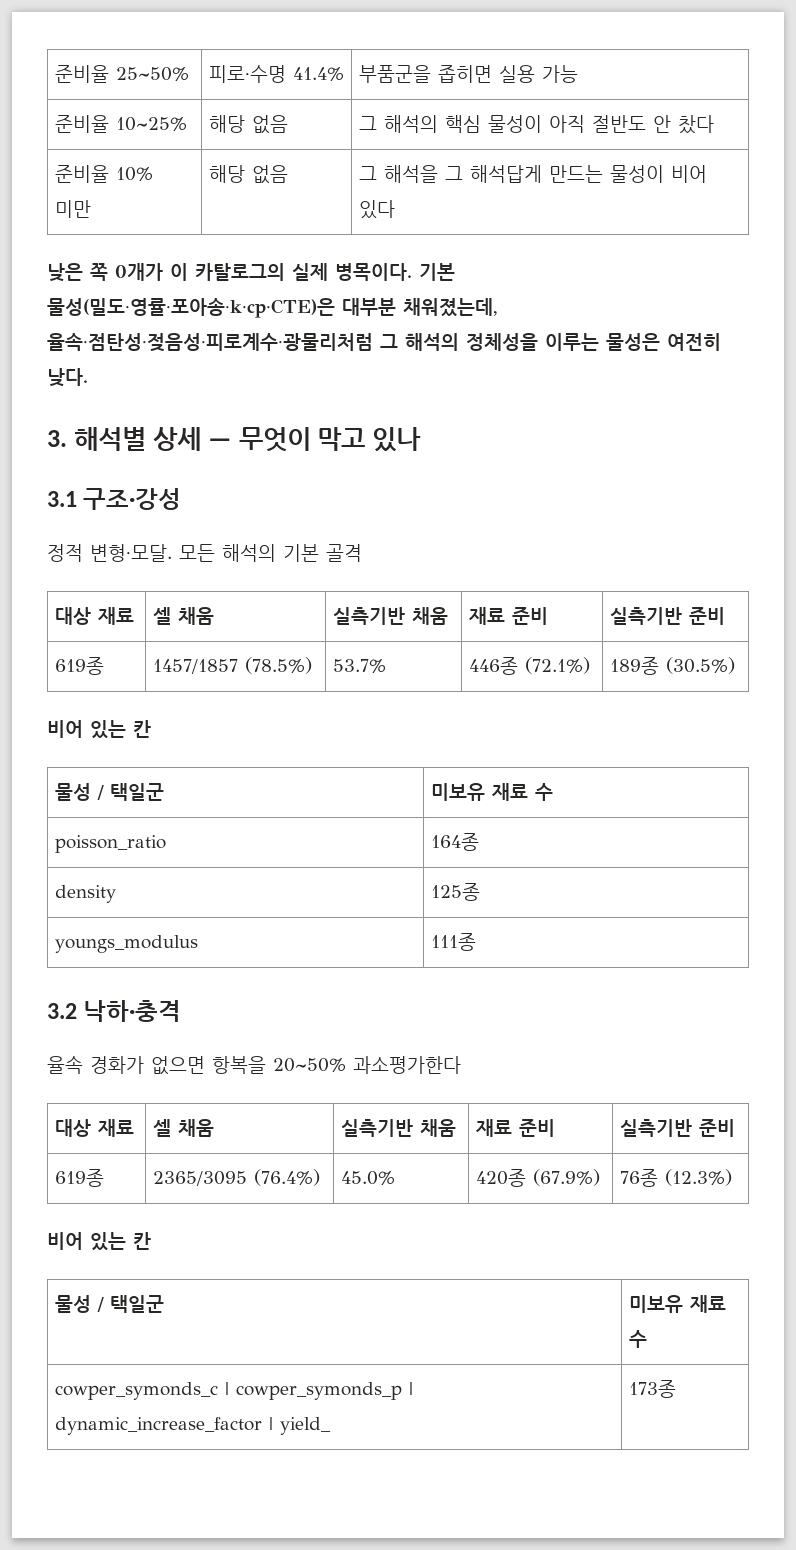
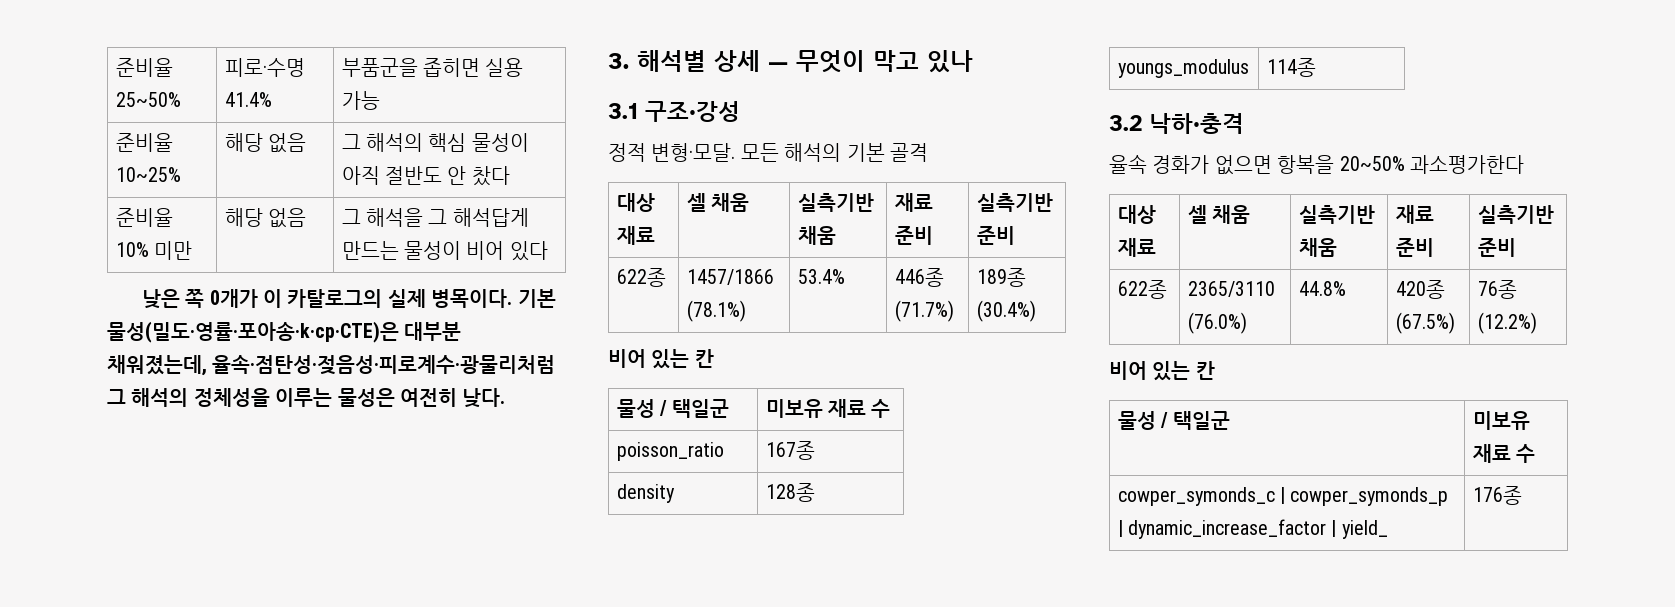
[54,657,104,675] [152,657,312,674] [332,659,386,673] 619종 | 1457/1857 (78.5%) | 53.7% -> [616,268,666,287] [686,269,774,285] [686,300,746,322] [797,269,845,284] 622종 | 1457/1866 (78.1%) | 53.4%
[524,657,590,674] (72.1%) -> [894,300,954,322] (71.7%)
[665,657,735,674] (30.5%) -> [976,300,1036,322] (30.4%)
[430,833,479,851] 164종 -> [765,441,815,460] 167종
[430,883,480,901] 125종 -> [765,483,815,502] 128종
[430,933,476,951] 111종 -> [1266,58,1316,77] 114종
[54,1169,104,1187] [152,1169,320,1186] [340,1171,395,1185] 619종 | 2365/3095 (76.4%) | 45.0% -> [1117,280,1167,299] [1187,281,1275,297] [1187,312,1247,334] [1298,281,1346,296] 622종 | 2365/3110 (76.0%) | 44.8%
[532,1169,600,1186] (67.9%) -> [1395,312,1455,334] (67.5%)
[664,1169,732,1186] (12.3%) -> [1477,312,1537,334] (12.2%)
[628,1380,676,1398] 173종 -> [1472,486,1522,505] 176종

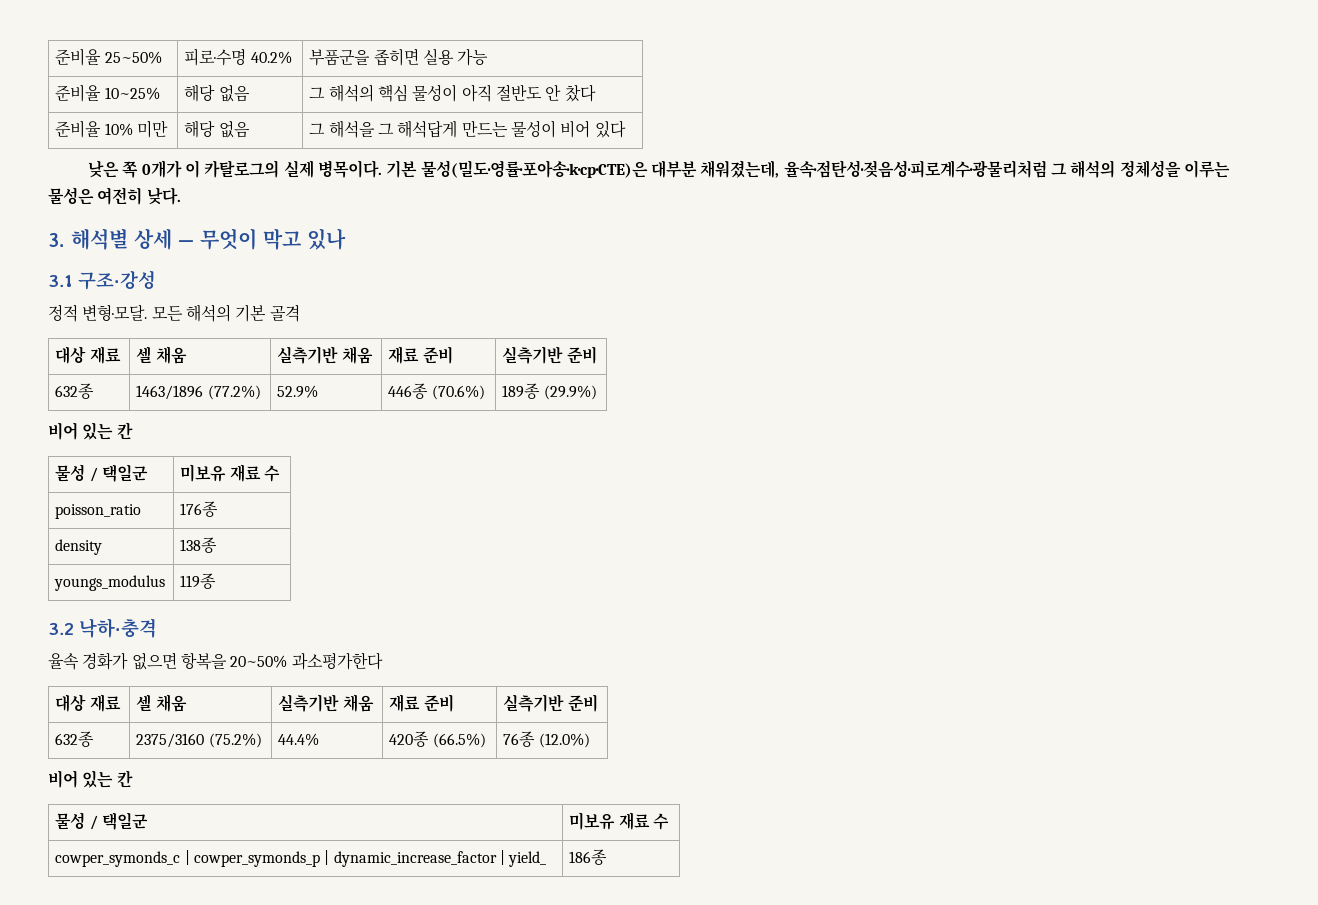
[224,92,272,107] 41.4% -> [250,51,292,64] 40.2%
[616,268,666,287] [686,269,774,285] [686,300,746,322] [797,269,845,284] 622종 | 1457/1866 (78.1%) | 53.4% -> [55,383,95,399] [136,385,261,400] [277,385,319,398] 632종 | 1463/1896 (77.2%) | 52.9%
[894,300,954,322] (71.7%) -> [431,385,485,400] (70.6%)
[976,300,1036,322] (30.4%) -> [543,385,597,400] (29.9%)
[765,441,815,460] 167종 -> [180,501,219,517] 176종
[765,483,815,502] 128종 -> [180,537,218,553] 138종
[1266,58,1316,77] 114종 -> [180,573,217,589] 119종
[1117,280,1167,299] [1187,281,1275,297] [1187,312,1247,334] [1298,281,1346,296] 622종 | 2365/3110 (76.0%) | 44.8% -> [55,731,95,747] [136,733,262,748] [278,733,320,746] 632종 | 2375/3160 (75.2%) | 44.4%
[1395,312,1455,334] (67.5%) -> [432,733,486,748] (66.5%)
[1477,312,1537,334] (12.2%) -> [538,733,590,748] (12.0%)
[1472,486,1522,505] 176종 -> [569,849,608,865] 186종

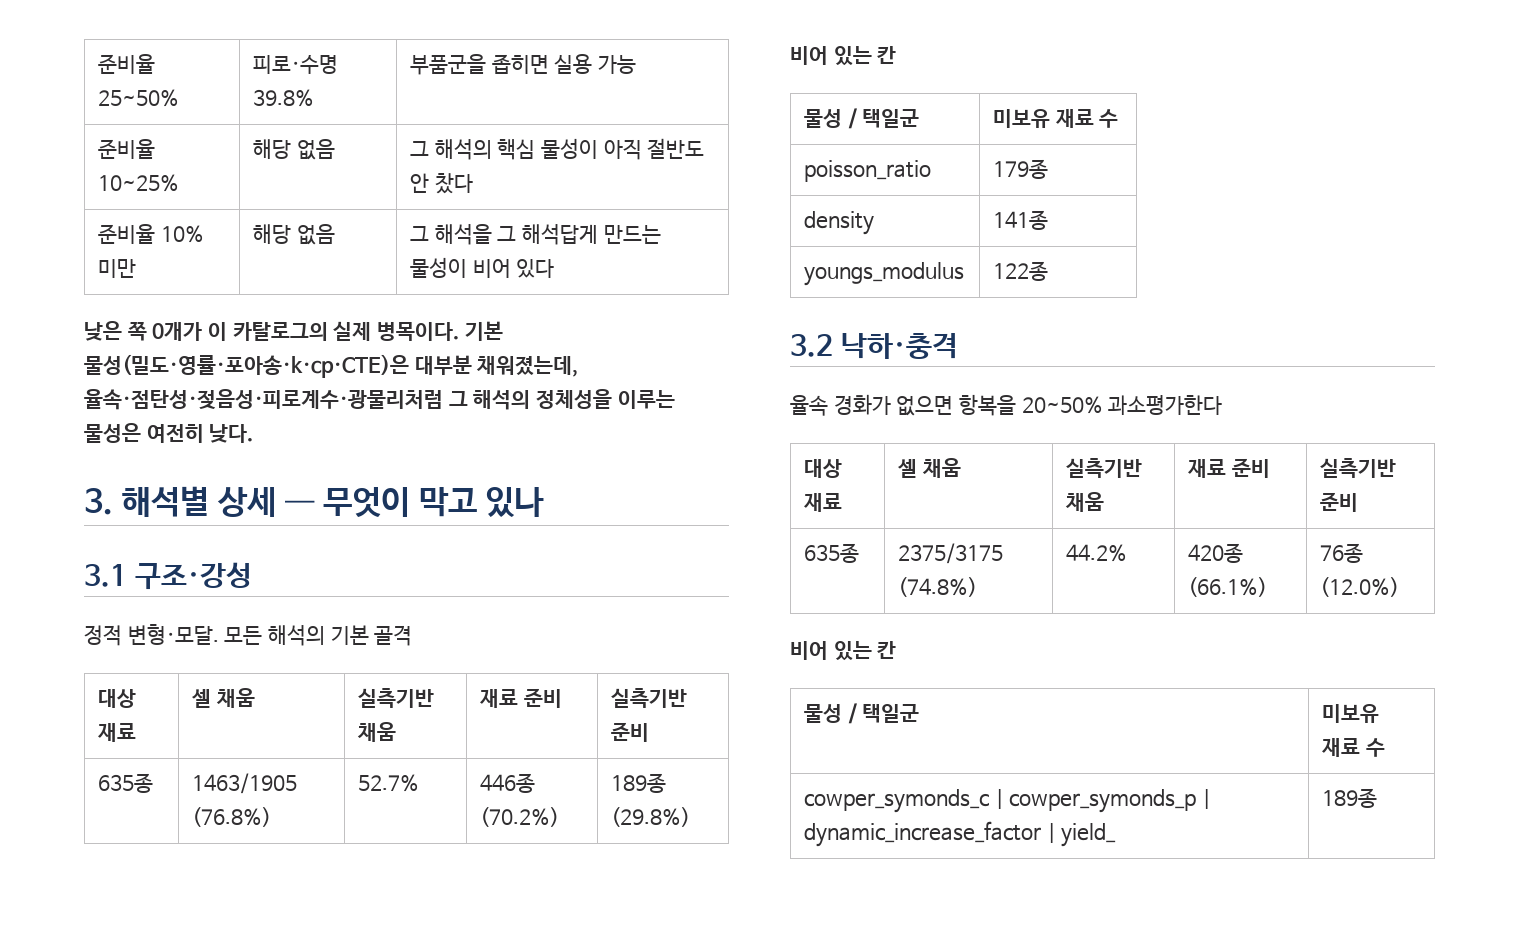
[250,51,292,64] 40.2% -> [253,89,315,107] 39.8%
[55,383,95,399] [136,385,261,400] [277,385,319,398] 632종 | 1463/1896 (77.2%) | 52.9% -> [98,773,154,793] [192,773,298,794] [192,807,272,827] [358,774,420,792] 635종 | 1463/1905 (76.8%) | 52.7%
[431,385,485,400] [502,383,597,400] (70.6%) | 189종 (29.9%) -> [480,807,560,827] [611,773,667,793] [611,807,691,827] (70.2%) | 189종 (29.8%)
[180,501,219,517] 176종 -> [993,159,1049,179] 179종
[180,537,218,553] 138종 -> [993,210,1049,230] 141종
[180,573,217,589] 119종 -> [993,261,1049,281] 122종
[55,731,95,747] [136,733,262,748] [278,733,320,746] 632종 | 2375/3160 (75.2%) | 44.4% -> [804,543,860,563] [898,543,1004,564] [898,577,978,597] [1066,544,1128,562] 635종 | 2375/3175 (74.8%) | 44.2%
[432,733,486,748] (66.5%) -> [1188,577,1268,597] (66.1%)
[569,849,608,865] 186종 -> [1322,788,1378,808] 189종

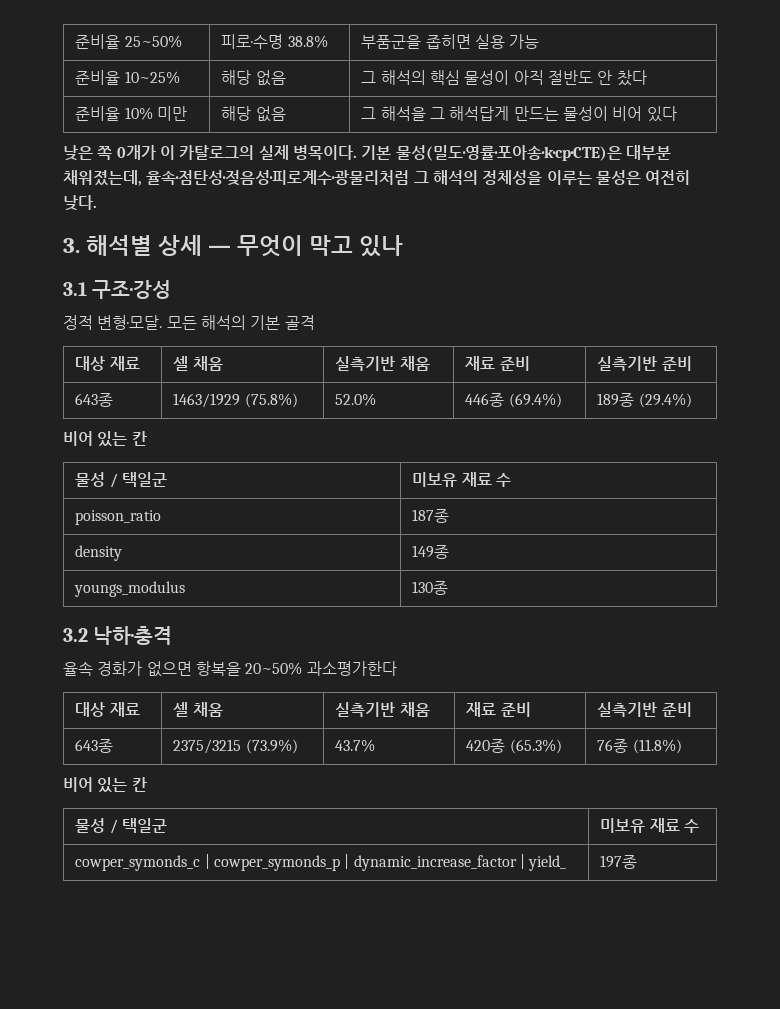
[253,89,315,107] 39.8% -> [287,35,328,48] 38.8%
[98,773,154,793] [192,773,298,794] [192,807,272,827] [358,774,420,792] 635종 | 1463/1905 (76.8%) | 52.7% -> [75,393,114,407] [173,393,298,408] [335,393,377,406] 643종 | 1463/1929 (75.8%) | 52.0%
[480,807,560,827] [611,773,667,793] [611,807,691,827] (70.2%) | 189종 (29.8%) -> [508,393,562,408] [597,393,692,408] (69.4%) | 189종 (29.4%)
[993,159,1049,179] 179종 -> [412,509,450,523] 187종
[993,210,1049,230] 141종 -> [412,545,450,559] 149종
[993,261,1049,281] 122종 -> [412,581,449,595] 130종
[804,543,860,563] [898,543,1004,564] [898,577,978,597] [1066,544,1128,562] 635종 | 2375/3175 (74.8%) | 44.2% -> [75,739,114,753] [173,739,298,754] [335,739,376,752] 643종 | 2375/3215 (73.9%) | 43.7%
[1188,577,1268,597] (66.1%) -> [509,739,562,754] (65.3%)
[1320,577,1400,597] (12.0%) -> [632,739,682,754] (11.8%)
[1322,788,1378,808] 189종 -> [600,855,638,869] 197종

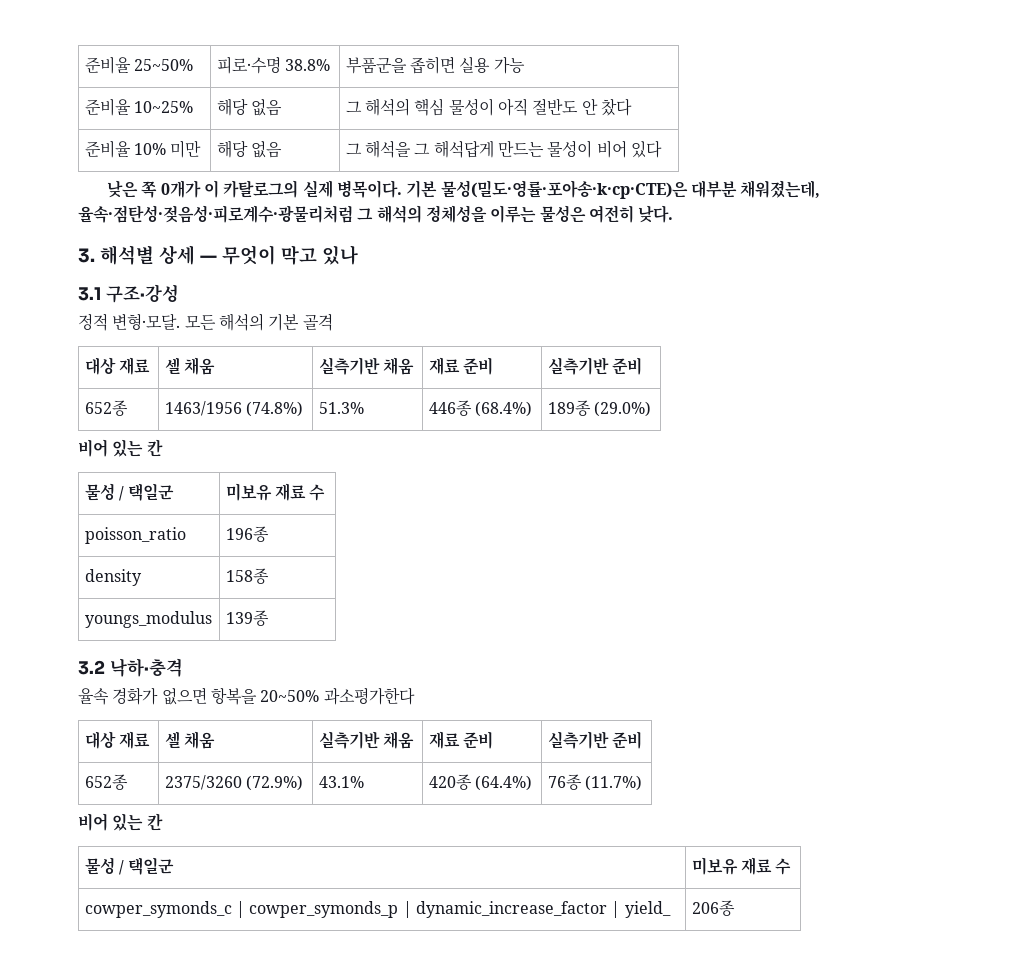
[75,393,114,407] [173,393,298,408] [335,393,377,406] 643종 | 1463/1929 (75.8%) | 52.0% -> [84,400,128,416] [164,401,304,417] [318,402,364,414] 652종 | 1463/1956 (74.8%) | 51.3%
[508,393,562,408] (69.4%) -> [475,401,533,417] (68.4%)
[638,393,692,408] (29.4%) -> [594,401,652,417] (29.0%)
[412,509,450,523] 187종 -> [225,526,269,542] 196종
[412,545,450,559] 149종 -> [225,568,269,584] 158종
[412,581,449,595] 130종 -> [225,610,269,626] 139종
[75,739,114,753] [173,739,298,754] [335,739,376,752] 643종 | 2375/3215 (73.9%) | 43.7% -> [84,774,128,790] [164,775,304,791] [318,776,364,788] 652종 | 2375/3260 (72.9%) | 43.1%
[509,739,562,754] (65.3%) -> [475,775,533,791] (64.4%)
[632,739,682,754] (11.8%) -> [585,775,643,791] (11.7%)
[600,855,638,869] 197종 -> [691,900,735,916] 206종

